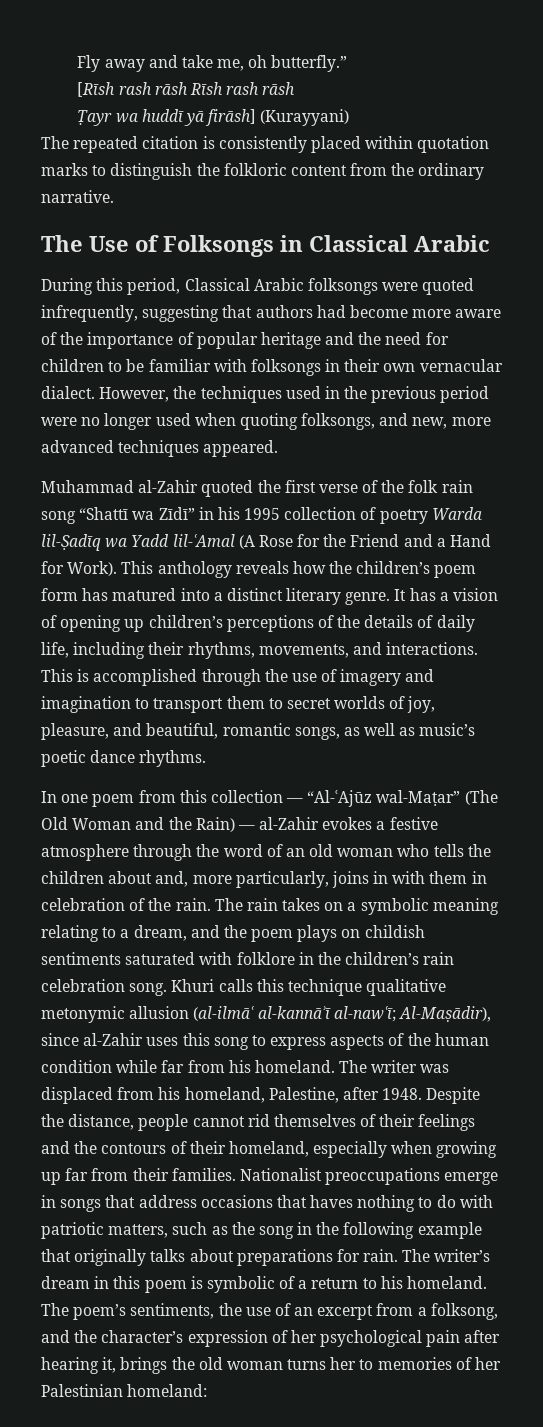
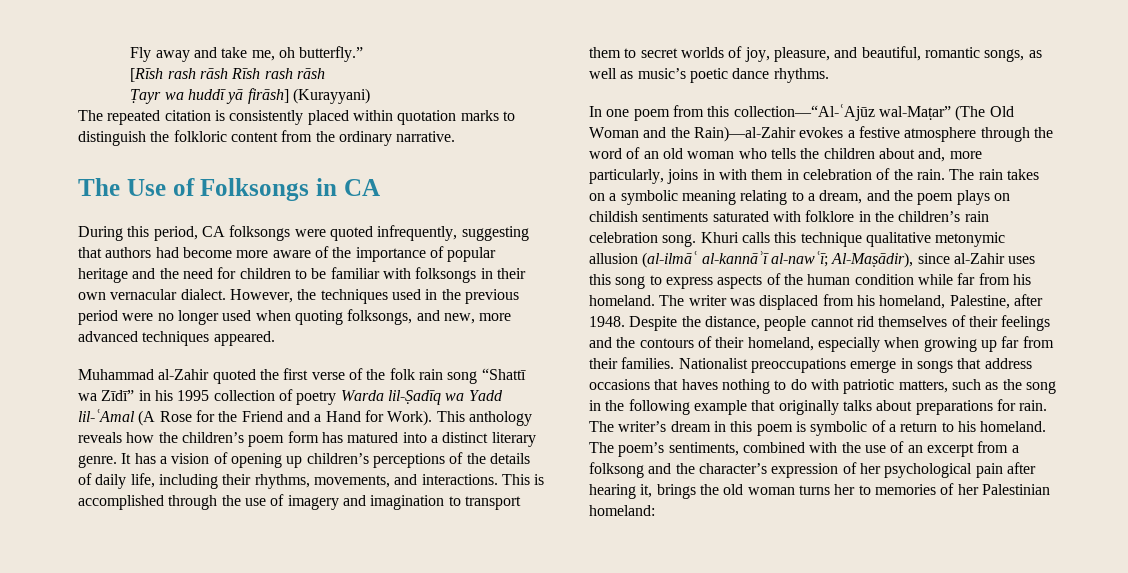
[309,235,490,252] Classical Arabic -> [343,179,380,196] CA
[184,278,304,291] Classical Arabic -> [201,226,225,237] CA
[210,790,373,807] collection — “Al-ʿAjūz -> [733,104,875,121] collection—“Al-ʿAjūz
[195,817,320,832] Rain) — al-Zahir -> [693,126,796,142] Rain)—al-Zahir
(215, 1311) none -> [742,442,838,453] combined with
[430,1303,498,1320] folksong, -> [589,462,644,478] folksong

